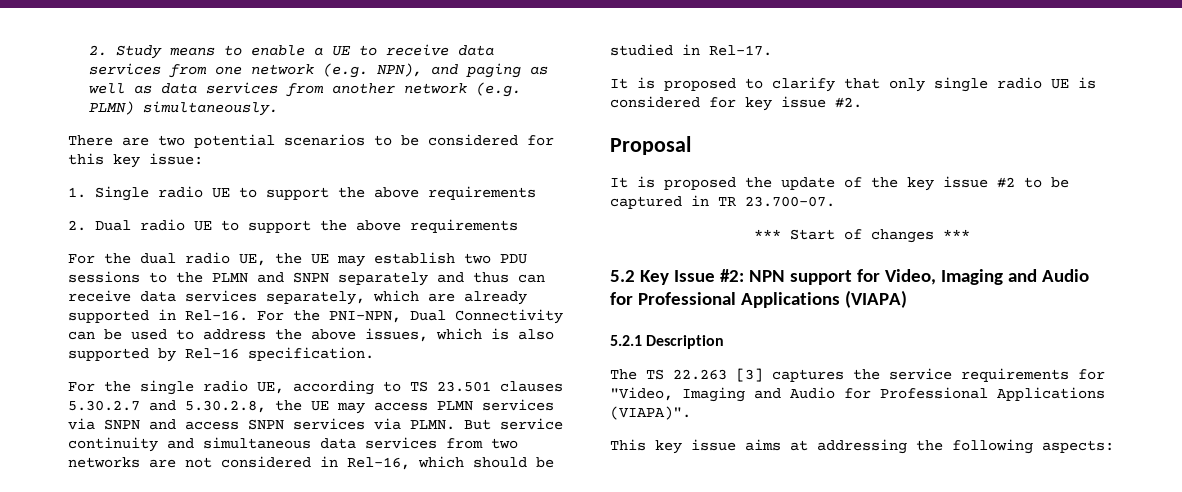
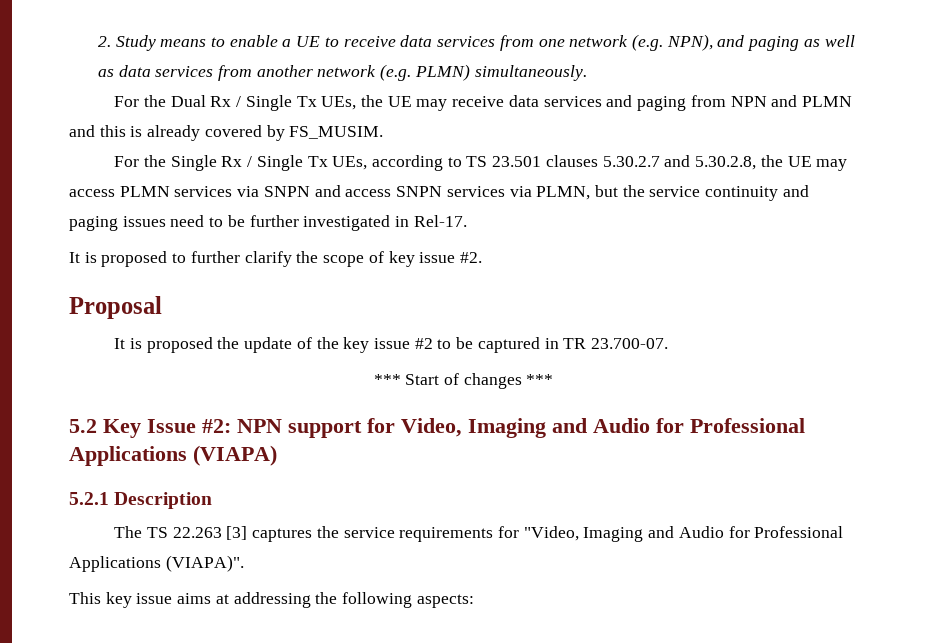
[68,134,554,148] [68,153,203,168] [68,186,536,201] [68,219,518,233] [68,252,527,267] [68,271,545,286] [68,290,527,305] [68,309,563,324] [68,328,554,342] [68,347,374,362] [68,380,284,395] There are two potential scenarios to be considered for this key issue: // 1. Single radio UE to support the above requirements // 2. Dual radio UE to support the above requirements // For the dual radio UE, the UE may establish two PDU sessions to the PLMN and SNPN separately and thus can receive data services separately, which are already supported in Rel-16. For the PNI-NPN, Dual Connectivity can be used to address the above issues, which is also supported by Rel-16 specification. // For the single radio UE, -> [114,95,852,111] [69,125,384,141] [114,155,368,171] For the Dual Rx / Single Tx UEs, the UE may receive data services and paging from NPN and PLMN and this is already covered by FS_MUSIM. // For the Single Rx / Single Tx UEs,
[410,418,563,430] [68,437,518,452] [68,456,554,470] [610,44,673,56] PLMN. But service continuity and simultaneous data services from two networks are not considered in Rel-16, which should be studied -> [536,185,809,201] [69,215,391,231] PLMN, but the service continuity and paging issues need to be further investigated
[772,77,1096,92] [610,96,736,108] clarify that only single radio UE is considered for -> [190,251,384,267] further clarify the scope of

